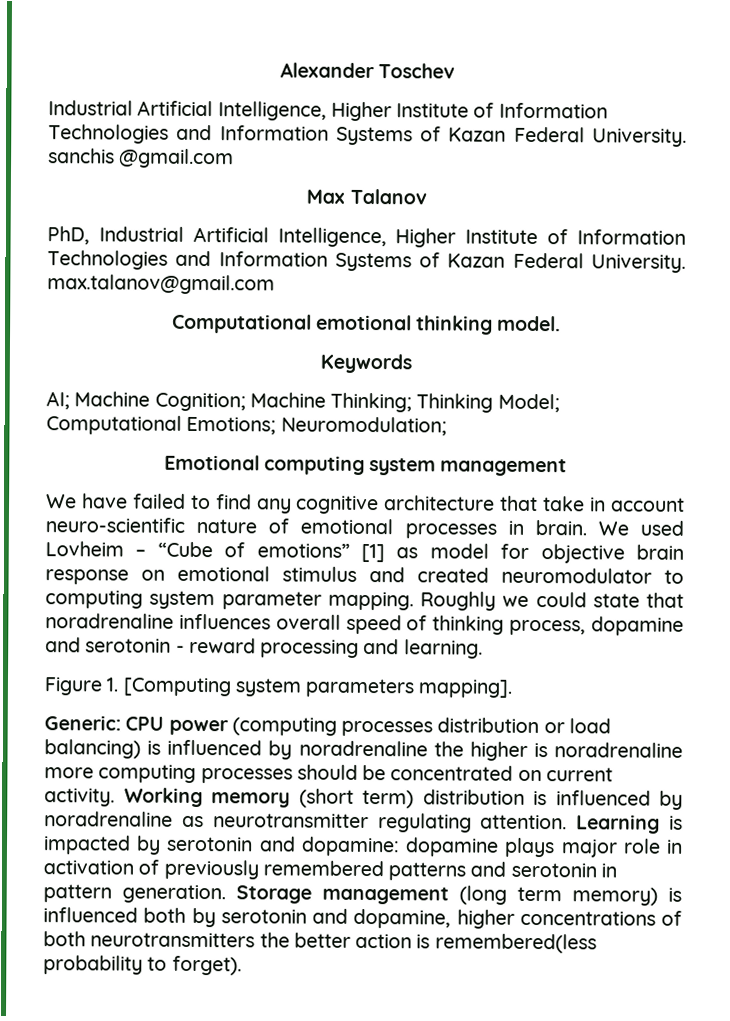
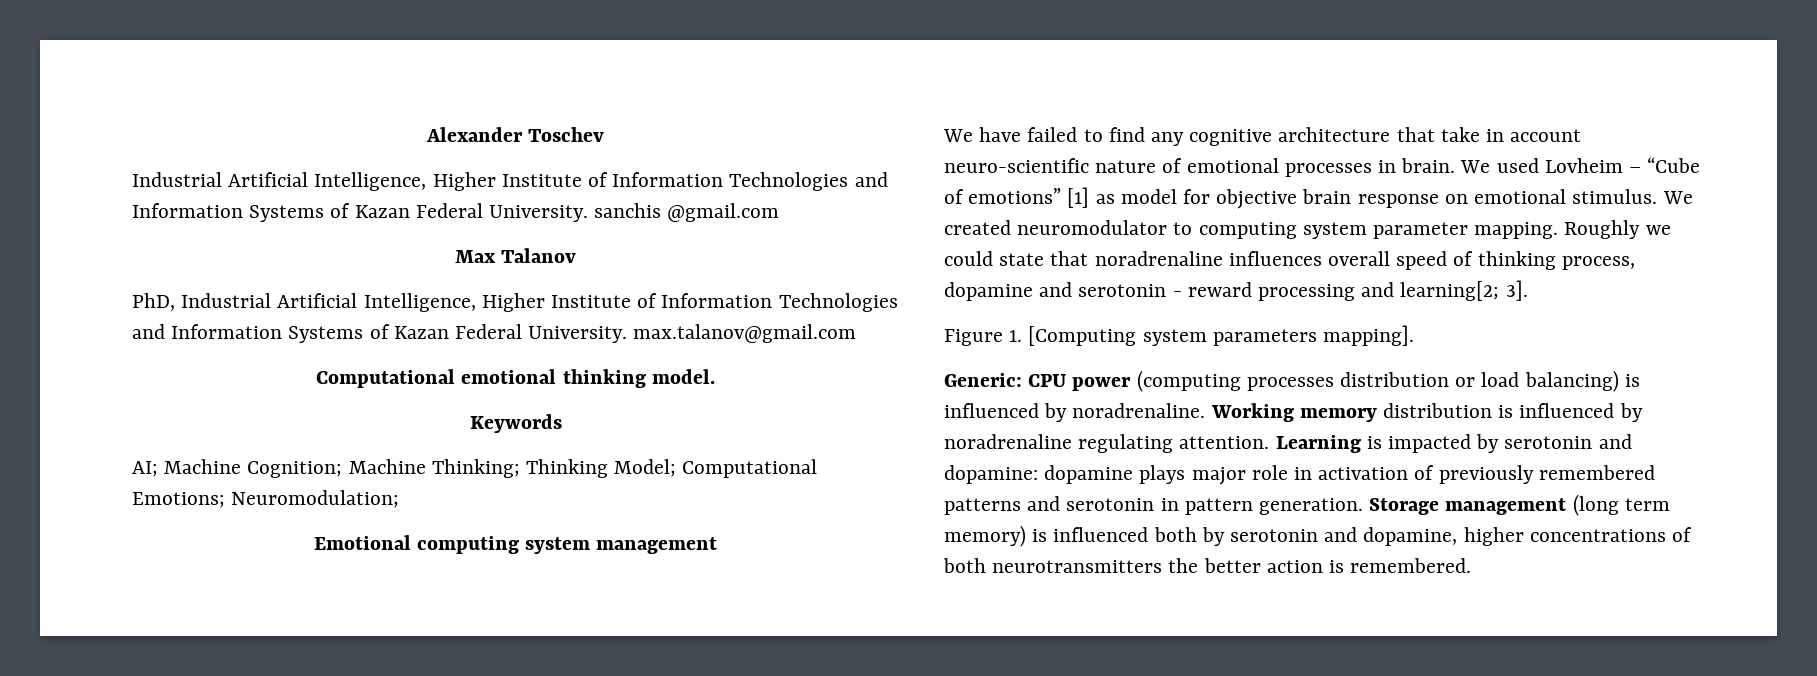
[282,566,405,583] stimulus and -> [1572,189,1693,204] stimulus. We
[403,639,483,659] learning. -> [1400,280,1528,301] learning[2; 3].
[298,740,683,761] [44,764,613,784] [44,787,414,809] noradrenaline the higher is noradrenaline more computing processes should be concentrated on current activity. Working memory (short term) -> [1072,403,1377,422] noradrenaline. Working memory
[181,813,369,829] as neurotransmitter -> (1072, 441) none
[434,933,597,954] [43,955,242,976] remembered(less probability to forget). -> [1350,558,1472,573] remembered.

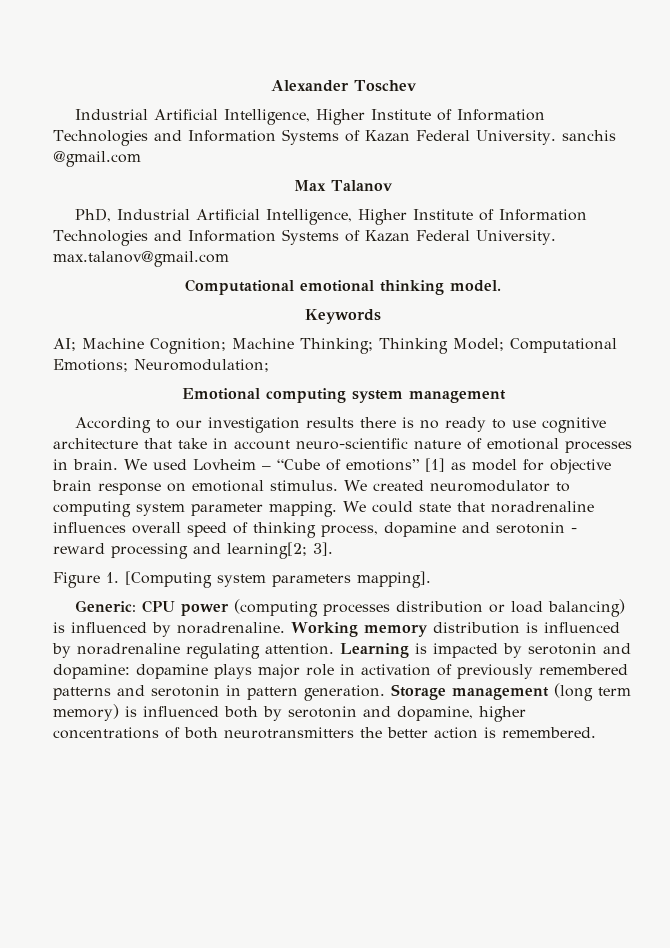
[943,127,1185,146] We have failed to find any -> [74,417,536,433] According to our investigation results there is no ready to use
[1564,220,1671,239] Roughly we -> [343,501,366,512] We

